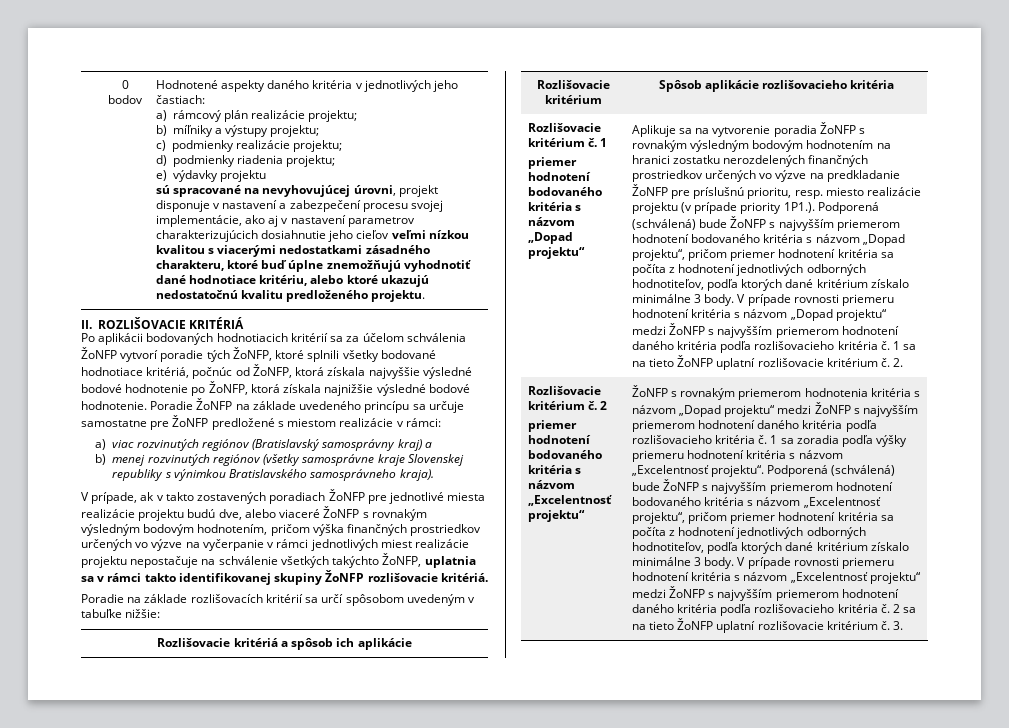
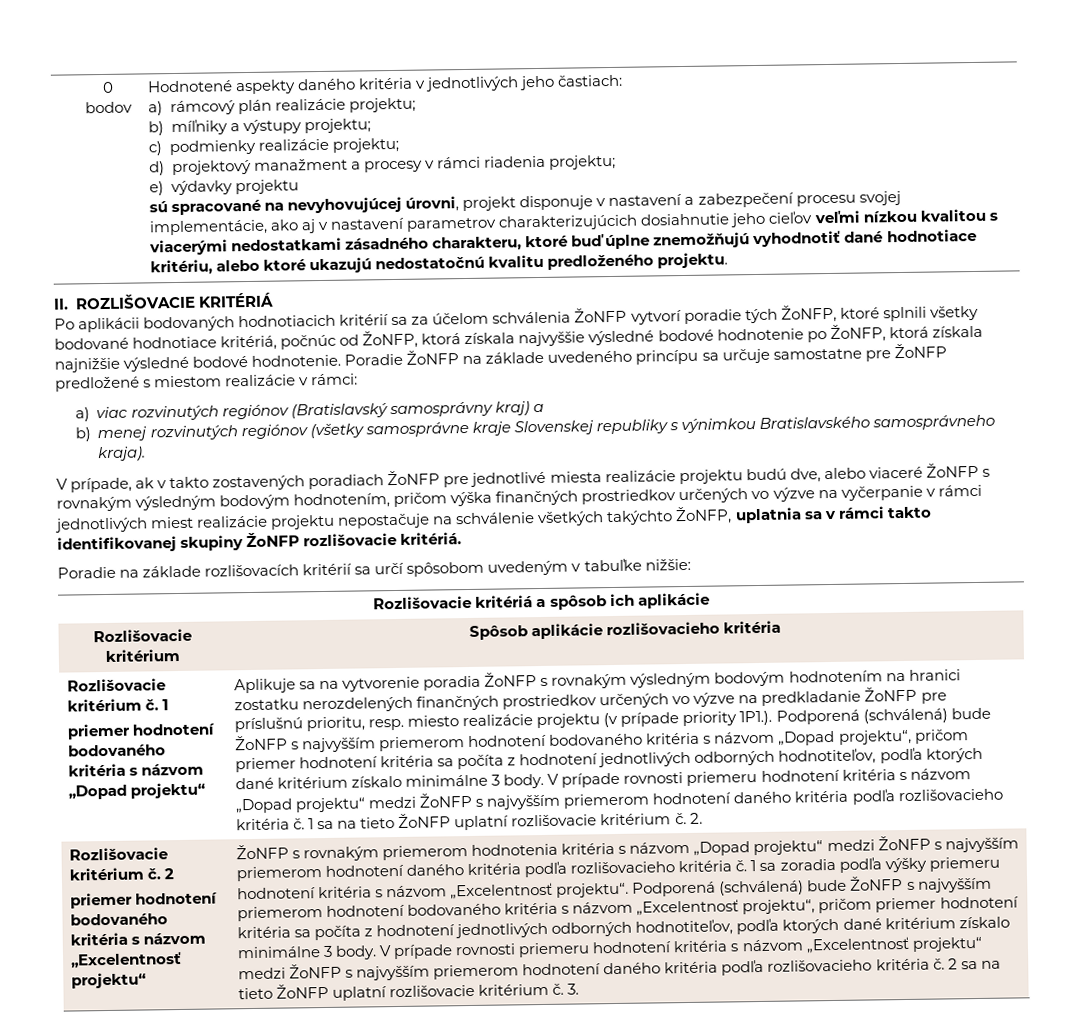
[172,155,235,167] podmienky -> [171,156,481,176] projektový manažment a procesy v rámci

